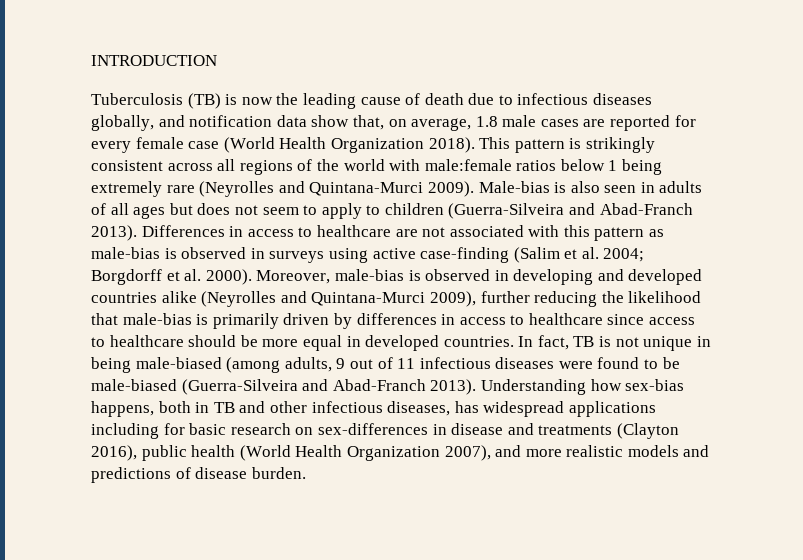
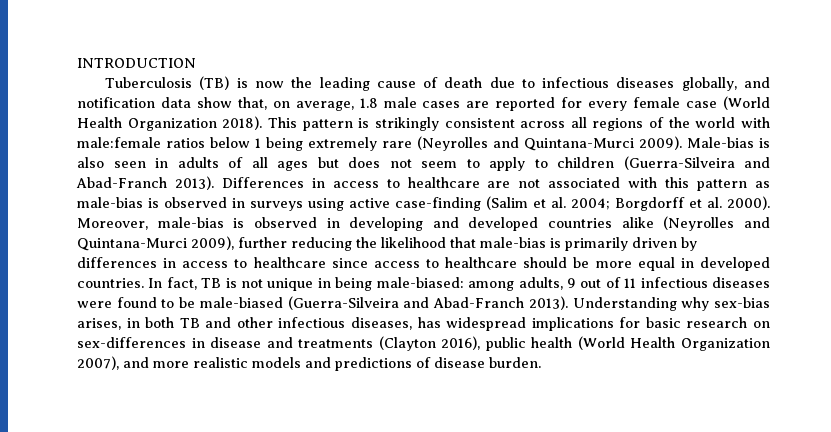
[135,357,281,373] male-biased (among -> [376,277,515,291] male-biased: among
[590,379,685,391] [91,401,210,417] how sex-bias happens, both in -> [681,297,771,311] [77,317,175,330] why sex-bias arises, in both
[568,401,656,417] [91,423,159,439] applications including -> [531,317,614,331] implications

